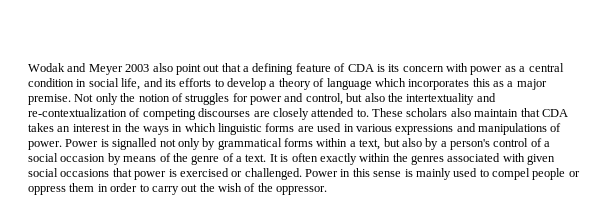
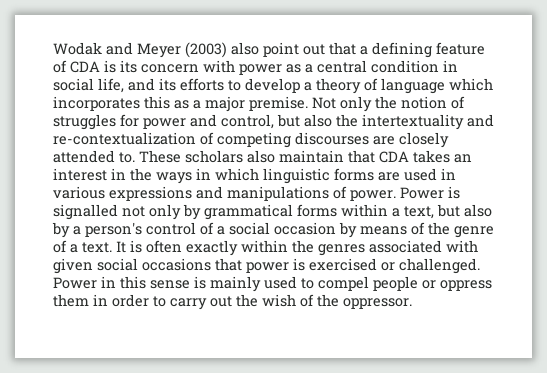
[125,64,150,72] 2003 -> [185,42,227,58] (2003)

